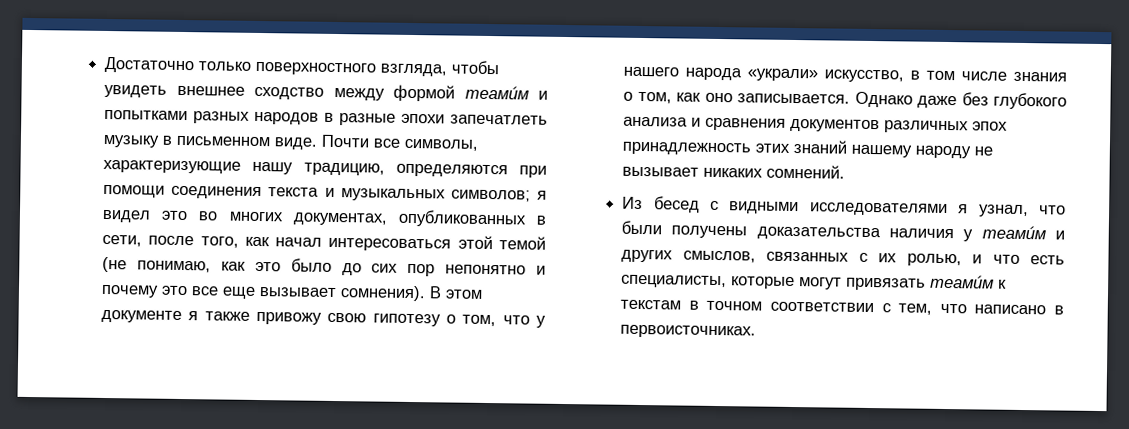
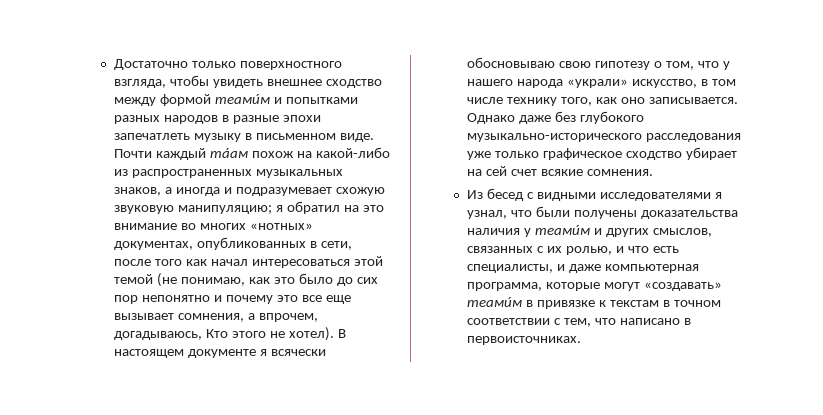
[373,138,479,151] [103,159,547,178] [103,184,547,202] [102,209,189,223] все символы, характеризующие нашу традицию, определяются при помощи соединения текста и музыкальных символов; я видел это -> [156,147,390,160] [114,169,343,178] [114,187,385,196] [114,201,384,214] [114,223,178,230] каждый тáам похож на какой-либо из распространенных музыкальных знаков, а иногда и подразумевает схожую звуковую манипуляцию; я обратил на это внимание
(284, 216) none -> [249,223,313,230] «нотных»
[200,236,239,248] того, -> [155,259,183,266] того
[340,285,484,302] [101,309,323,325] сомнения). В этом документе я также привожу -> [178,313,318,322] [114,327,346,341] [114,349,326,358] [467,57,556,68] сомнения, а впрочем, догадываюсь, Кто этого не хотел). В настоящем документе я всячески обосновываю
[1013,71,1067,82] [623,91,672,104] знания о том, -> [507,97,592,106] технику того,
[623,116,1009,134] [622,139,994,159] [622,164,846,179] анализа и сравнения документов различных эпох принадлежность этих знаний нашему народу не вызывает никаких сомнений. -> [467,133,742,142] [467,147,737,160] [467,166,653,176] музыкально-исторического расследования уже только графическое сходство убирает на сей счет всякие сомнения.
[731,274,995,291] которые могут привязать теамúм -> [557,264,699,273] [467,282,722,291] [467,297,595,309] и даже компьютерная программа, которые могут «создавать» теамúм в привязке

